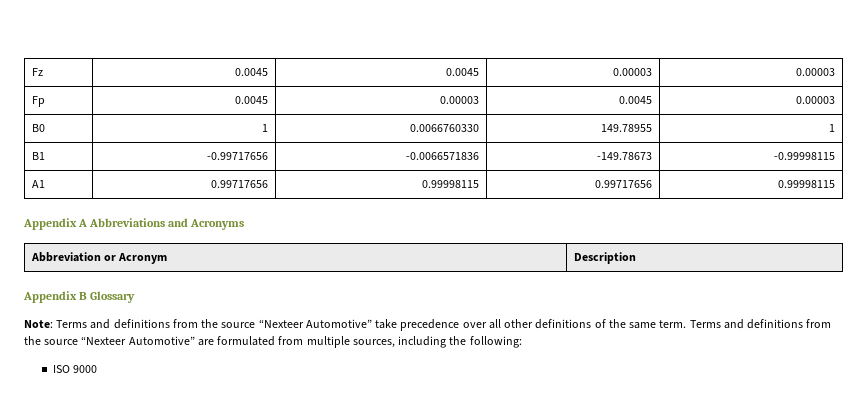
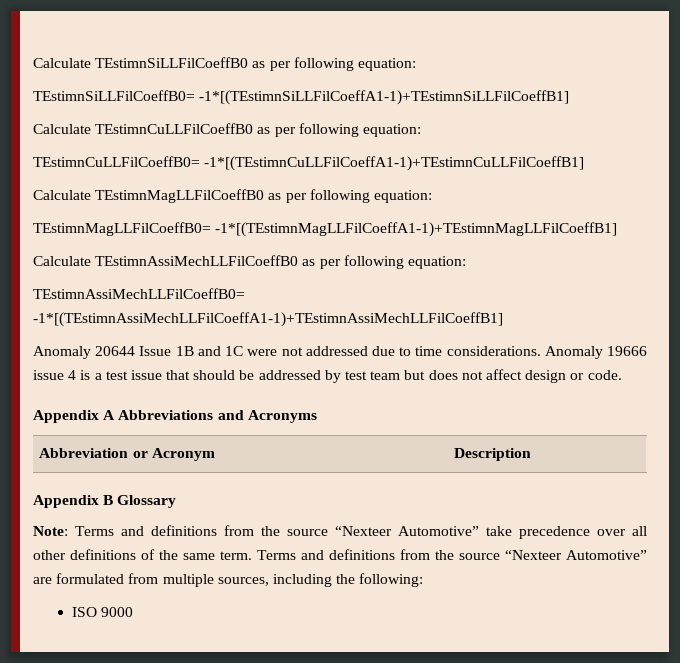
[31,68,43,76] [235,68,269,76] [446,68,480,76] [613,68,653,76] [796,68,836,76] [31,96,45,107] [235,96,269,104] [440,96,480,104] [619,96,653,104] [796,96,836,104] [31,124,45,132] [262,124,269,132] [410,124,480,132] [601,124,653,132] [829,124,836,132] [31,152,45,160] [207,152,269,160] [406,152,480,160] [597,152,653,160] [774,152,836,160] [31,180,45,188] [211,180,269,188] [422,180,480,188] [595,180,653,188] [778,180,836,188] Fz | 0.0045 | 0.0045 | 0.00003 | 0.00003 // Fp | 0.0045 | 0.00003 | 0.0045 | 0.00003 // B0 | 1 | 0.0066760330 | 149.78955 | 1 // B1 | -0.99717656 | -0.0066571836 | -149.78673 | -0.99998115 // A1 | 0.99717656 | 0.99998115 | 0.99717656 | 0.99998115 -> [33,57,416,71] [33,90,570,105] [33,123,421,137] [33,156,585,171] [33,189,432,203] [33,222,618,237] [33,255,466,269] [33,288,245,299] [33,312,503,327] [33,346,648,359] [33,369,622,383] Calculate TEstimnSiLLFilCoeffB0 as per following equation: // TEstimnSiLLFilCoeffB0= -1*[(TEstimnSiLLFilCoeffA1-1)+TEstimnSiLLFilCoeffB1] // Calculate TEstimnCuLLFilCoeffB0 as per following equation: // TEstimnCuLLFilCoeffB0= -1*[(TEstimnCuLLFilCoeffA1-1)+TEstimnCuLLFilCoeffB1] // Calculate TEstimnMagLLFilCoeffB0 as per following equation: // TEstimnMagLLFilCoeffB0= -1*[(TEstimnMagLLFilCoeffA1-1)+TEstimnMagLLFilCoeffB1] // Calculate TEstimnAssiMechLLFilCoeffB0 as per following equation: // TEstimnAssiMechLLFilCoeffB0= -1*[(TEstimnAssiMechLLFilCoeffA1-1)+TEstimnAssiMechLLFilCoeffB1] // Anomaly 20644 Issue 1B and 1C were not addressed due to time considerations. Anomaly 19666 issue 4 is a test issue that should be addressed by test team but does not affect design or code.

